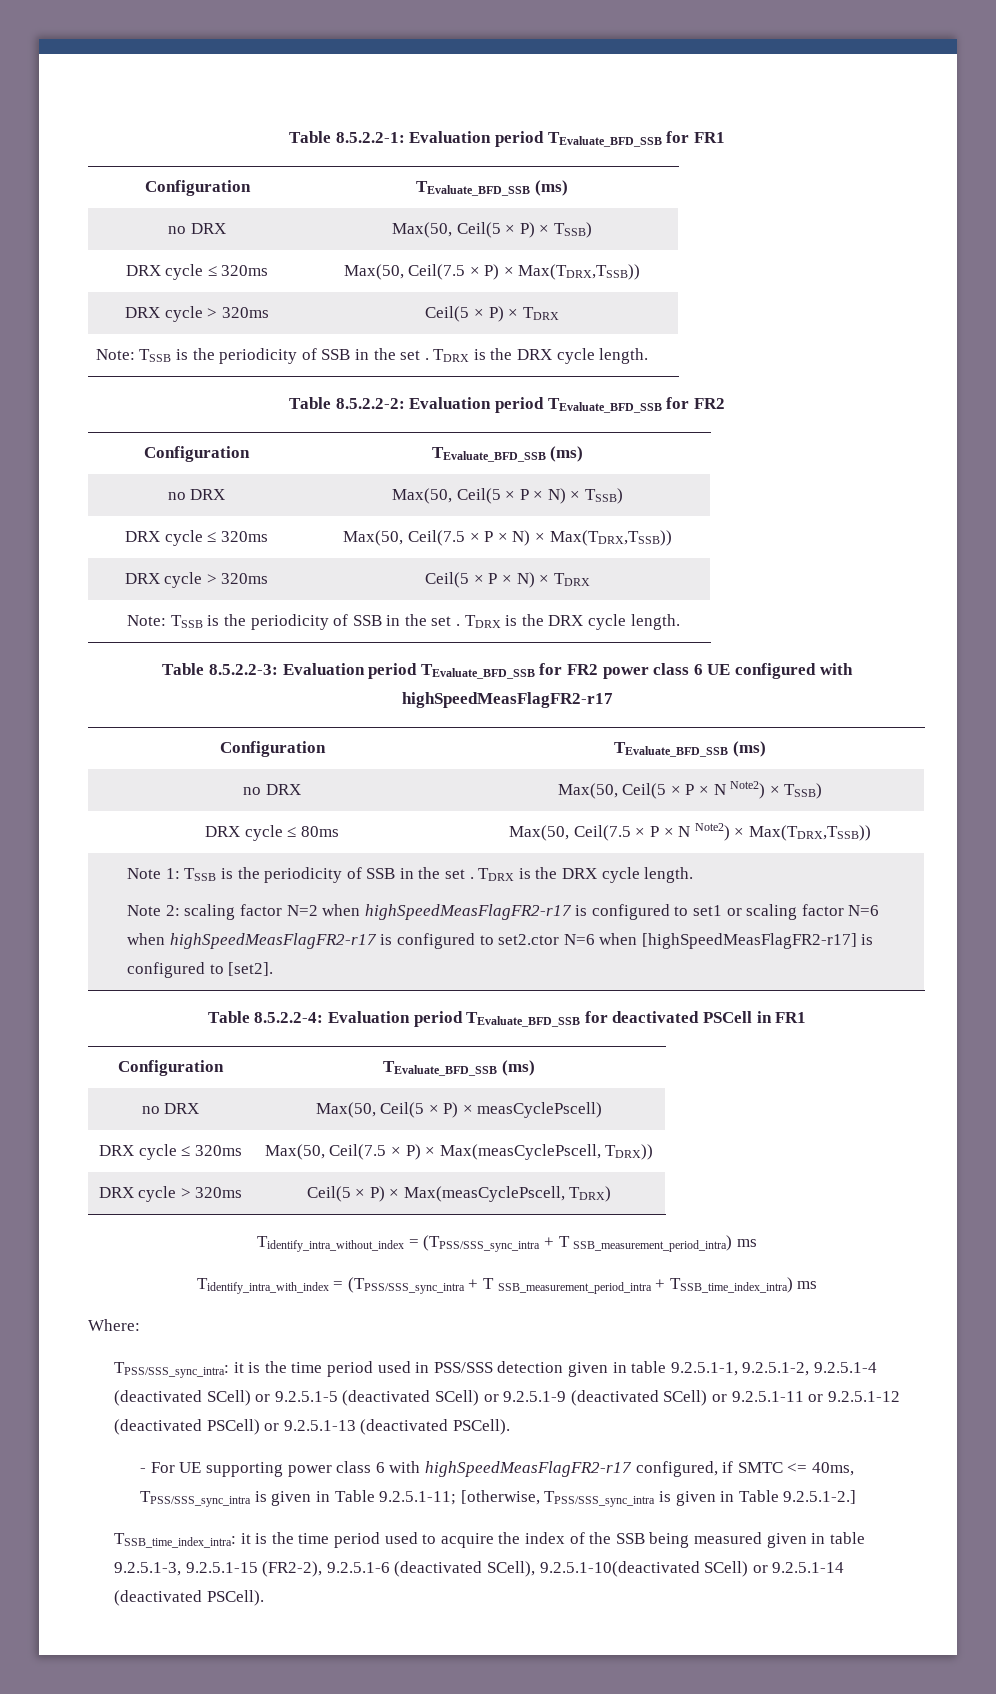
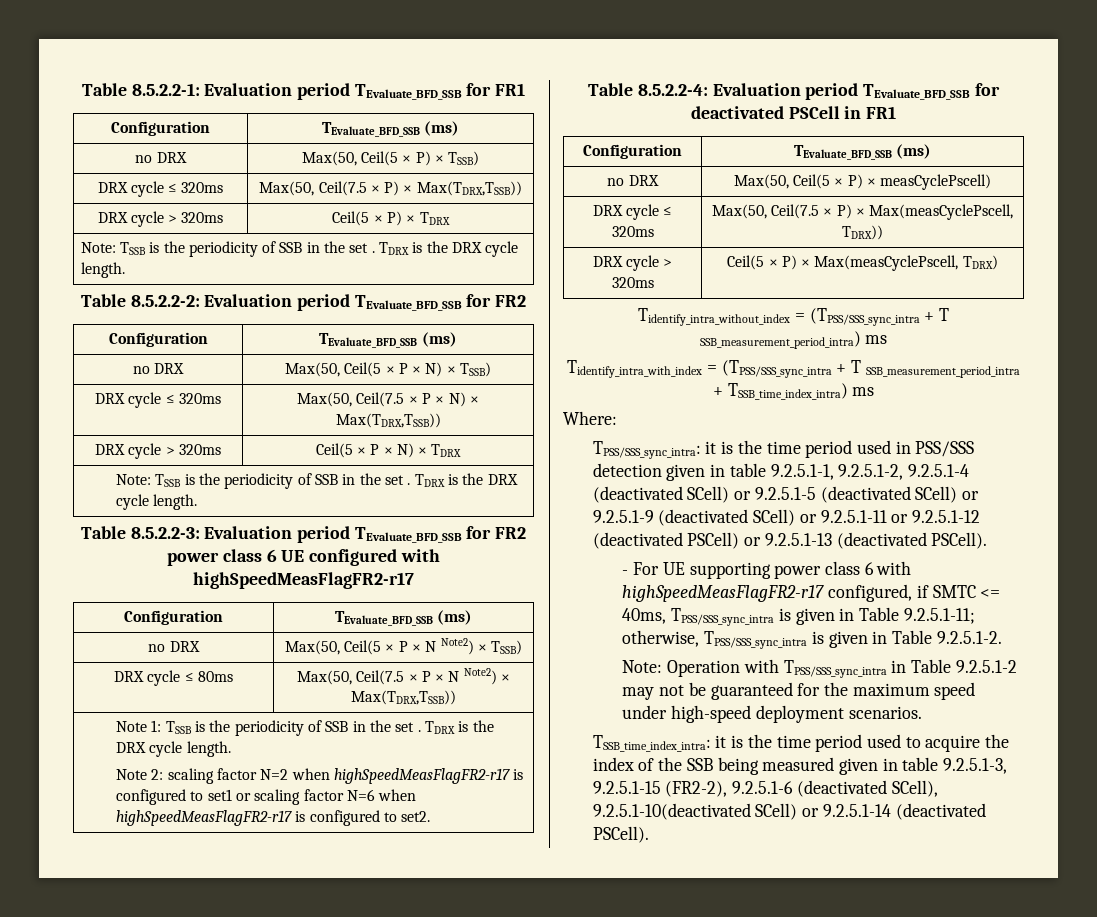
[498,933,874,949] [127,962,274,978] set2.ctor N=6 when [highSpeedMeasFlagFR2-r17] is configured to [set2]. -> [401,811,431,822] set2.
[460,1490,857,1507] [otherwise, TPSS/SSS_sync_intra is given in Table 9.2.5.1-2.] -> [622,630,1002,649] [622,659,1017,678] [622,682,976,700] [622,705,922,723] otherwise, TPSS/SSS_sync_intra is given in Table 9.2.5.1-2. // Note: Operation with TPSS/SSS_sync_intra in Table 9.2.5.1-2 may not be guaranteed for the maximum speed under high-speed deployment scenarios.

